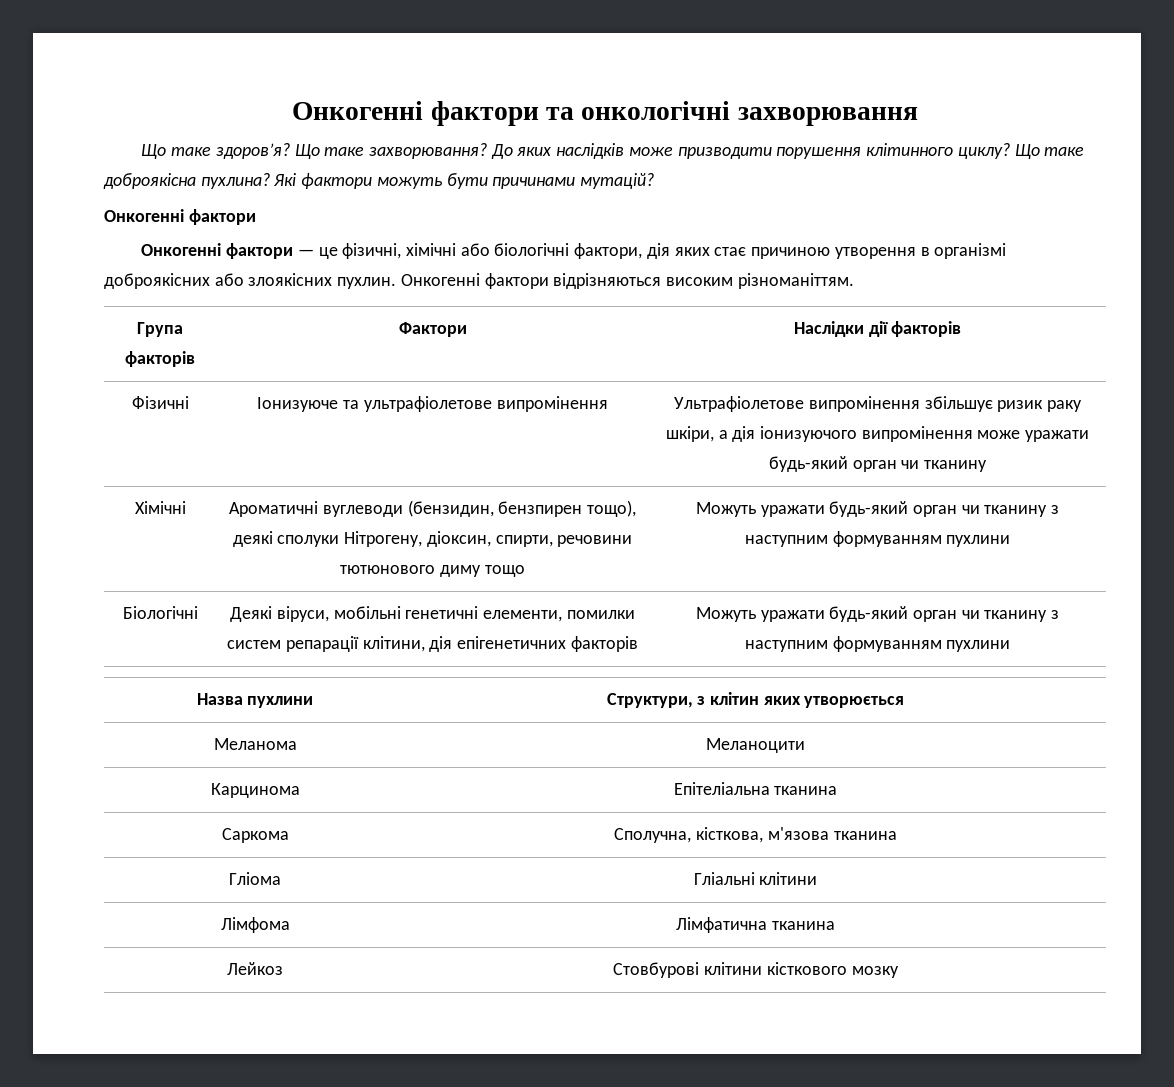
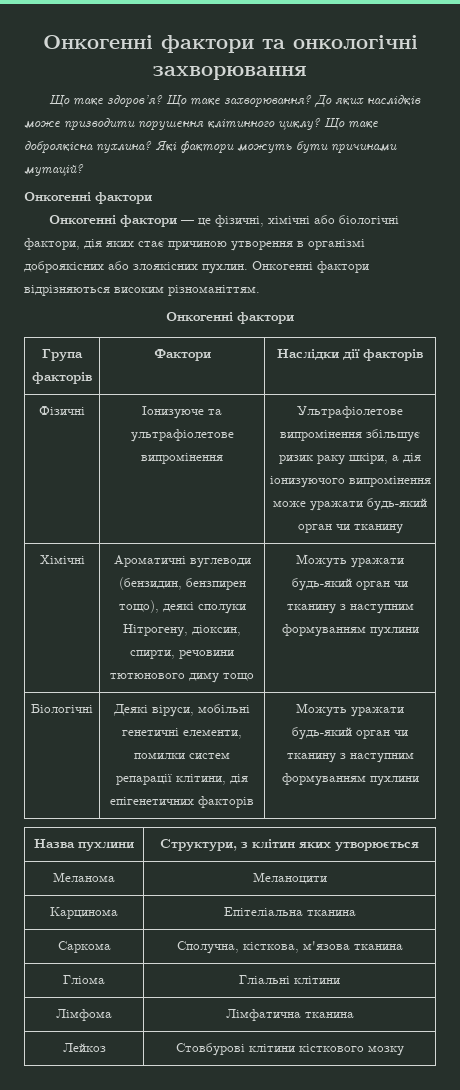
(854, 281) none -> [166,312,294,324] // Онкогенні фактори

